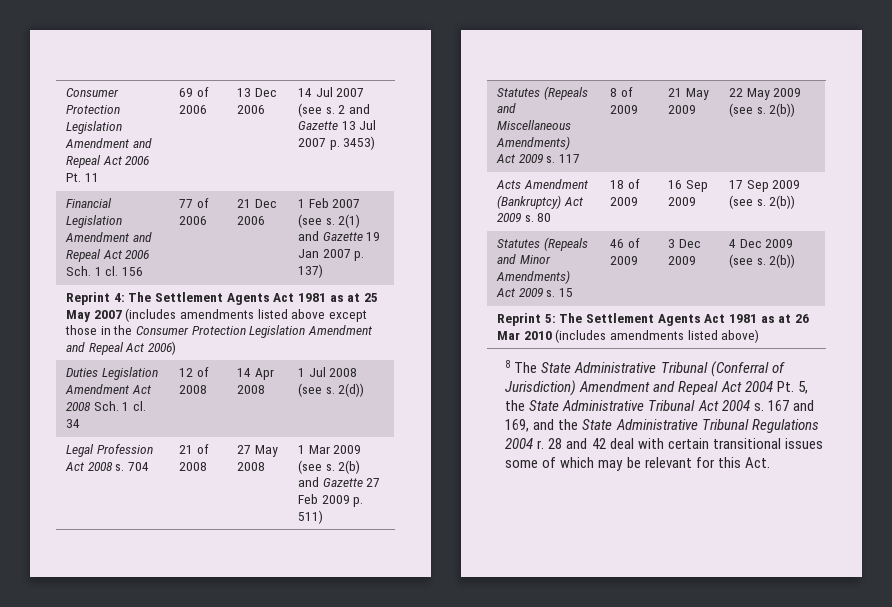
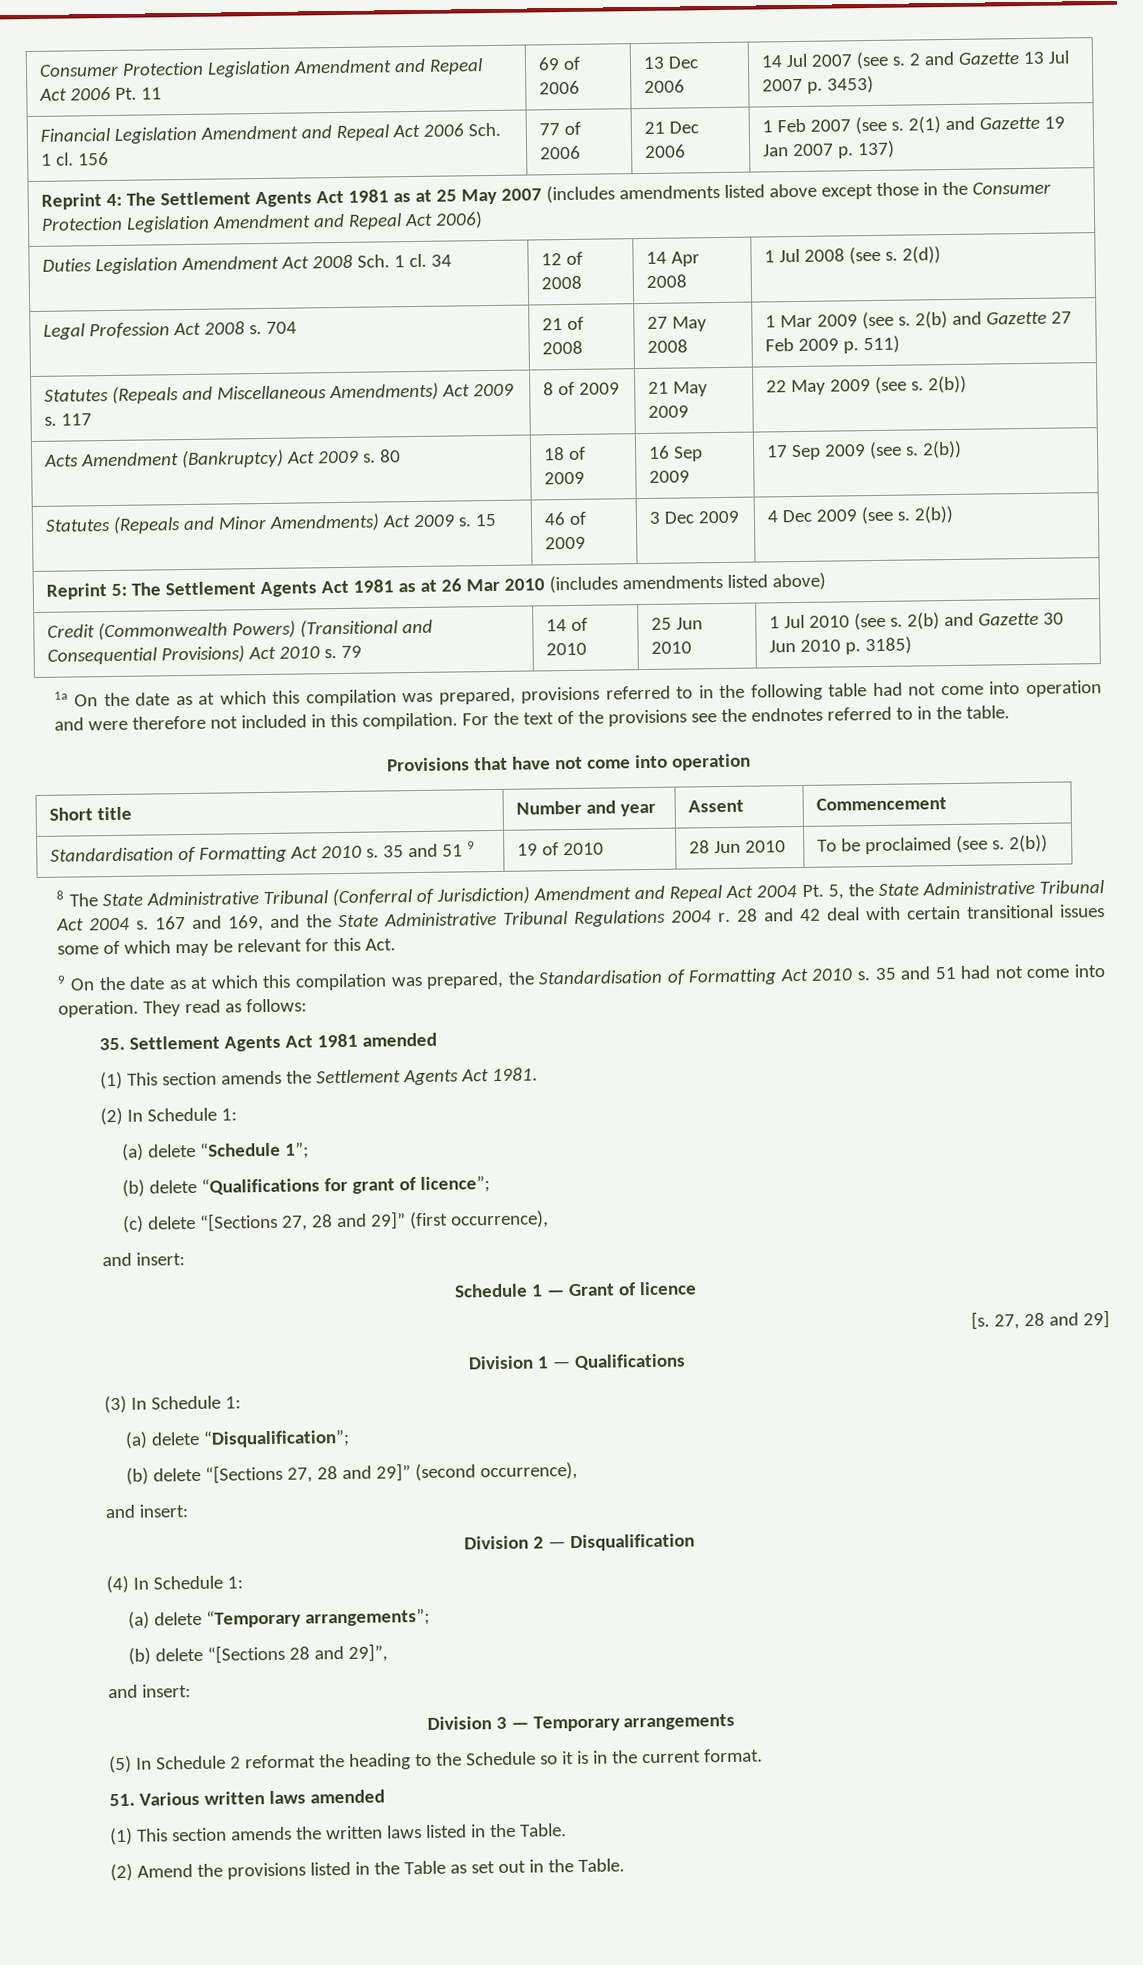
(760, 336) none -> [47,619,434,641] [47,645,363,665] [546,617,589,632] [546,642,588,656] [651,617,704,630] [651,641,693,654] [769,612,1065,631] [769,636,913,655] [54,680,1102,707] [54,705,1011,731] [387,753,751,772] [49,806,133,821] [516,800,657,817] [688,799,745,813] [816,797,948,811] [50,841,476,863] [517,842,605,856] [689,840,787,854] [817,834,1049,855] // Credit (Commonwealth Powers) (Transitional and Consequential Provisions) Act 2010 s. 79 | 14 of 2010 | 25 Jun 2010 | 1 Jul 2010 (see s. 2(b) and Gazette 30 Jun 2010 p. 3185) // 1a On the date as at which this compilation was prepared, provisions referred to in the following table had not come into operation and were therefore not included in this compilation. For the text of the provisions see the endnotes referred to in the table. // Provisions that have not come into operation // Short title | Number and year | Assent | Commencement // Standardisation of Formatting Act 2010 s. 35 and 51 9 | 19 of 2010 | 28 Jun 2010 | To be proclaimed (see s. 2(b))
(770, 462) none -> [57,964,1105,991] [58,998,308,1018] [99,1032,438,1052] [100,1067,539,1090] [100,1107,238,1126] [121,1141,309,1161] [121,1175,490,1197] [122,1210,549,1233] [102,1252,186,1267] [454,1281,697,1298] [971,1309,1110,1330] [467,1353,686,1370] [104,1395,242,1414] [124,1428,350,1449] [125,1461,578,1485] [105,1504,189,1519] [463,1533,695,1552] [106,1575,244,1594] [127,1607,430,1629] [127,1643,388,1665] [108,1684,192,1699] [426,1713,736,1732] [109,1748,764,1774] [109,1789,386,1807] [110,1823,568,1846] [110,1858,626,1882] // 9 On the date as at which this compilation was prepared, the Standardisation of Formatting Act 2010 s. 35 and 51 had not come into operation. They read as follows: // 35. Settlement Agents Act 1981 amended // (1) This section amends the Settlement Agents Act 1981. // (2) In Schedule 1: // (a) delete “Schedule 1”; // (b) delete “Qualifications for grant of licence”; // (c) delete “[Sections 27, 28 and 29]” (first occurrence), // and insert: // Schedule 1 — Grant of licence // [s. 27, 28 and 29] // Division 1 — Qualifications // (3) In Schedule 1: // (a) delete “Disqualification”; // (b) delete “[Sections 27, 28 and 29]” (second occurrence), // and insert: // Division 2 — Disqualification // (4) In Schedule 1: // (a) delete “Temporary arrangements”; // (b) delete “[Sections 28 and 29]”, // and insert: // Division 3 — Temporary arrangements // (5) In Schedule 2 reformat the heading to the Schedule so it is in the current format. // 51. Various written laws amended // (1) This section amends the written laws listed in the Table. // (2) Amend the provisions listed in the Table as set out in the Table.

